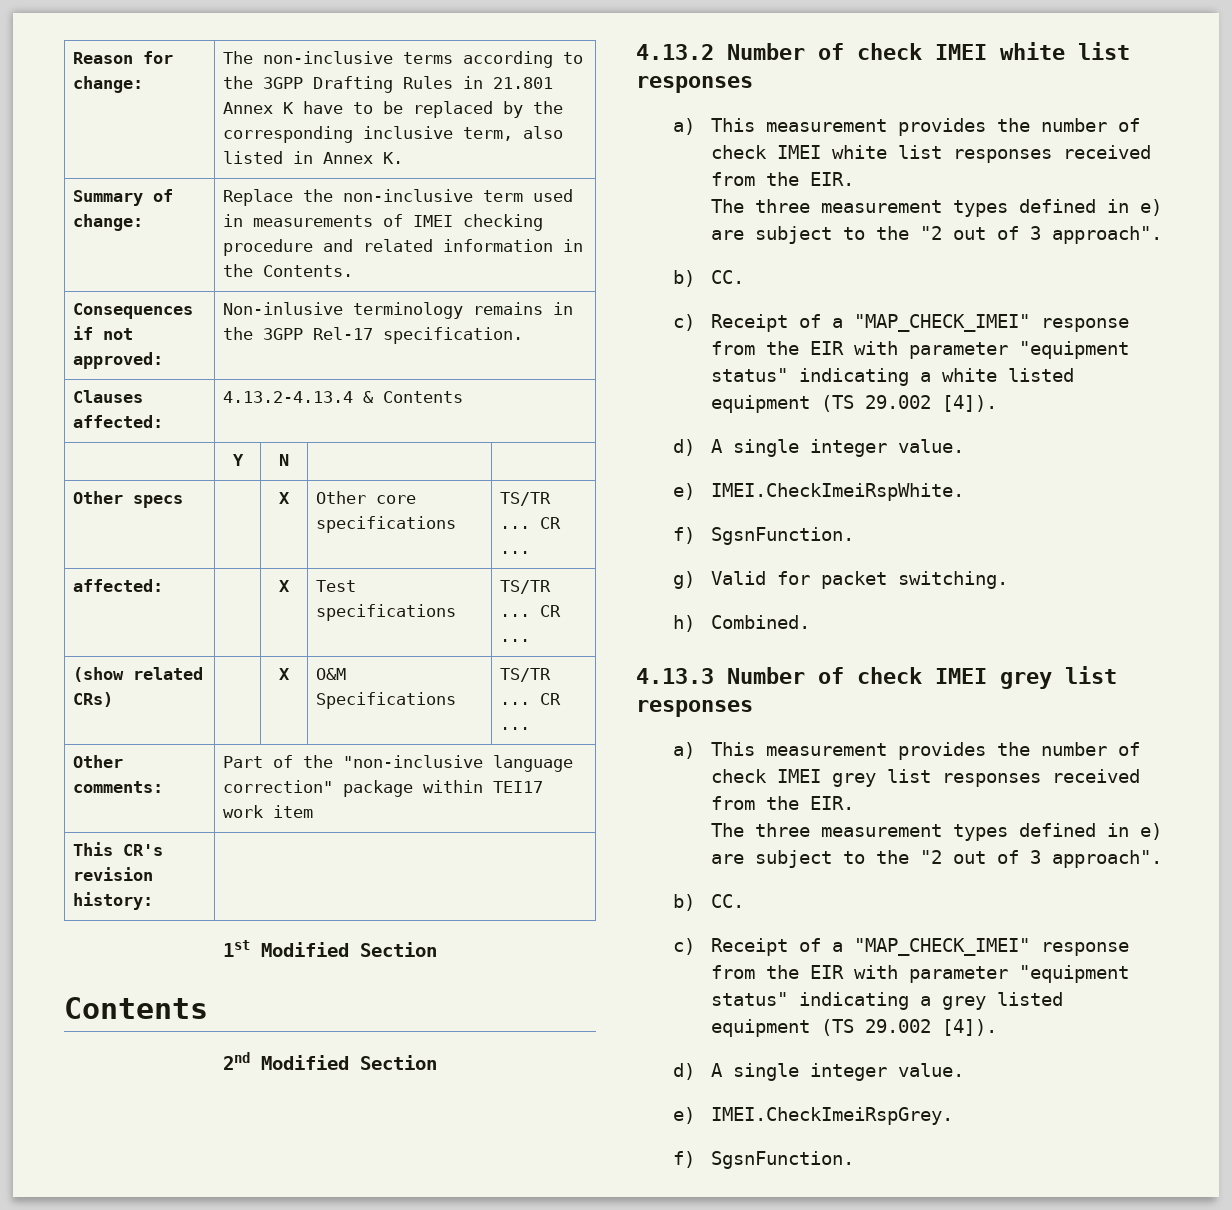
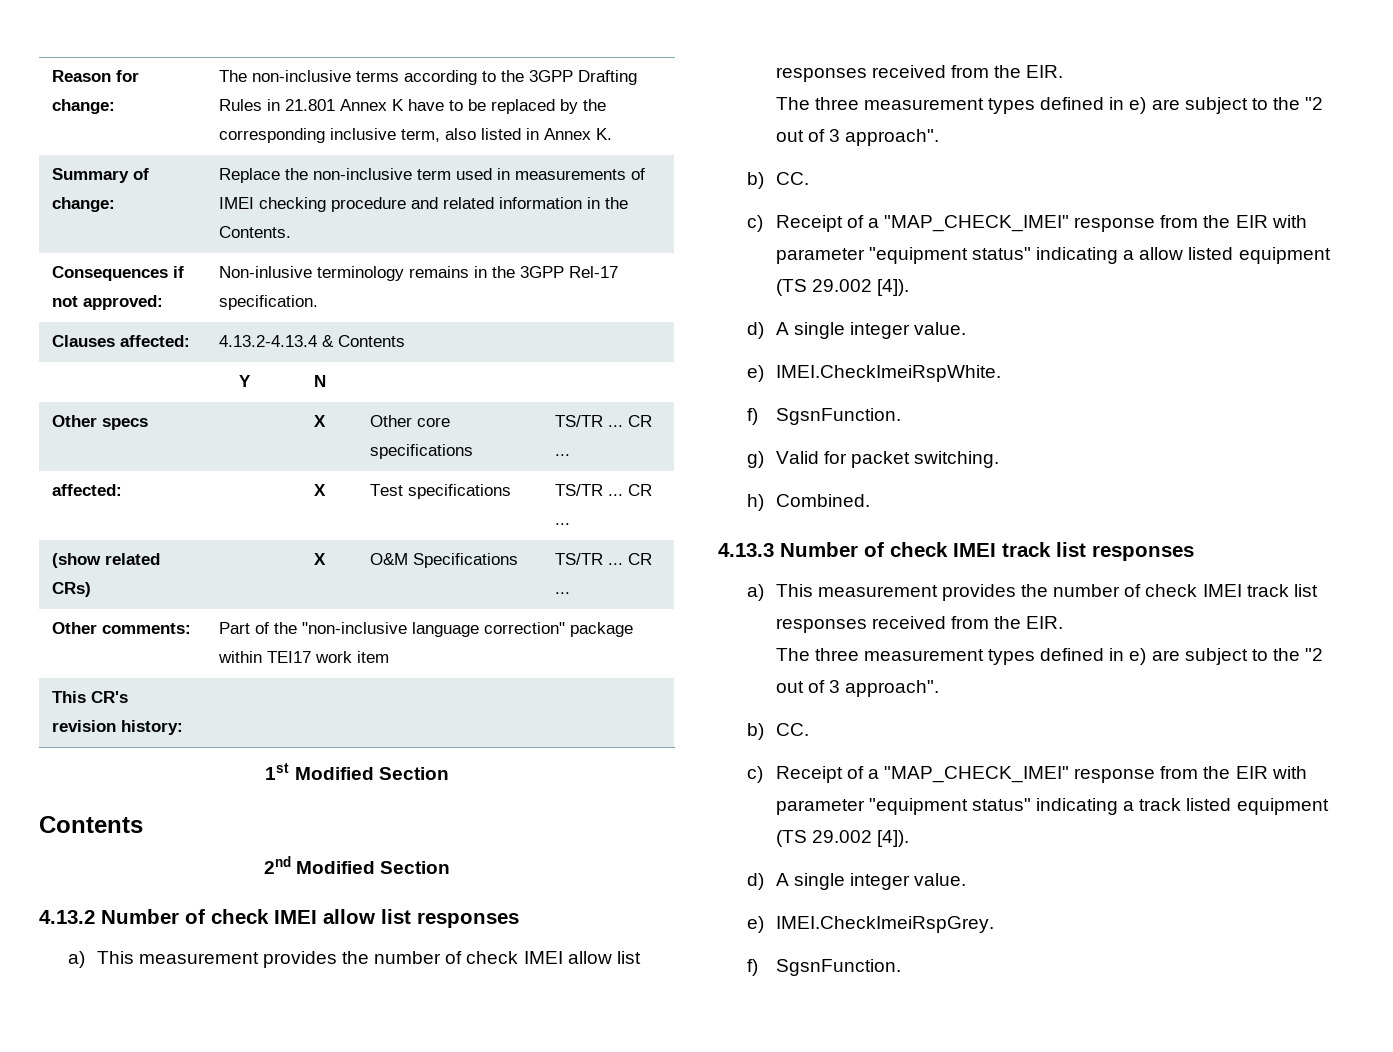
[1000,42,1065,60] white -> [323,909,375,924] allow
[831,145,887,159] white -> [567,951,612,964] allow
[941,368,997,382] white -> [1139,247,1184,260] allow
[1000,672,1052,689] grey -> [1002,542,1051,557] track
[831,773,876,787] grey -> [1246,584,1289,597] track
[941,996,986,1010] grey -> [1139,798,1182,811] track

